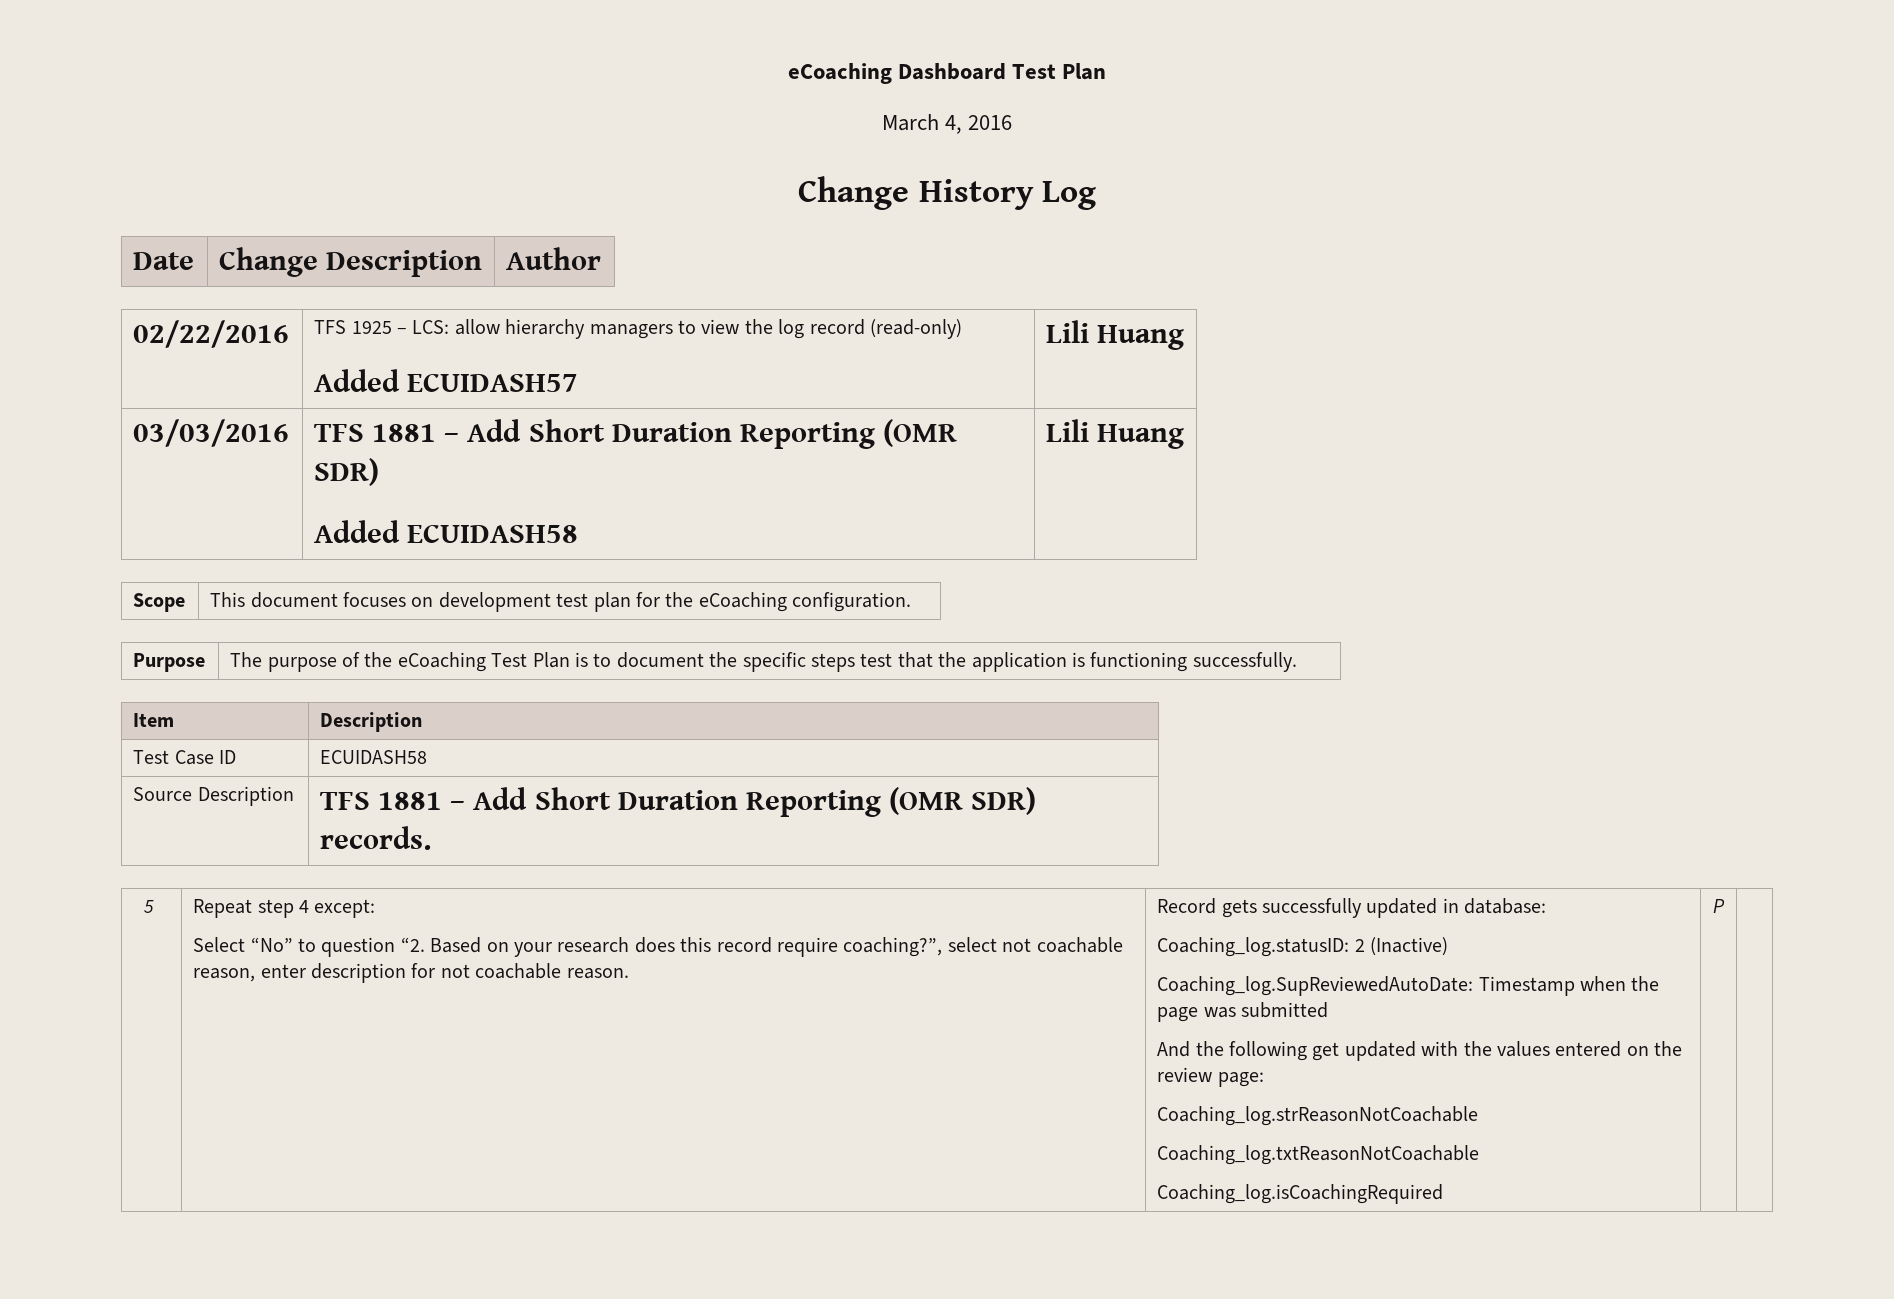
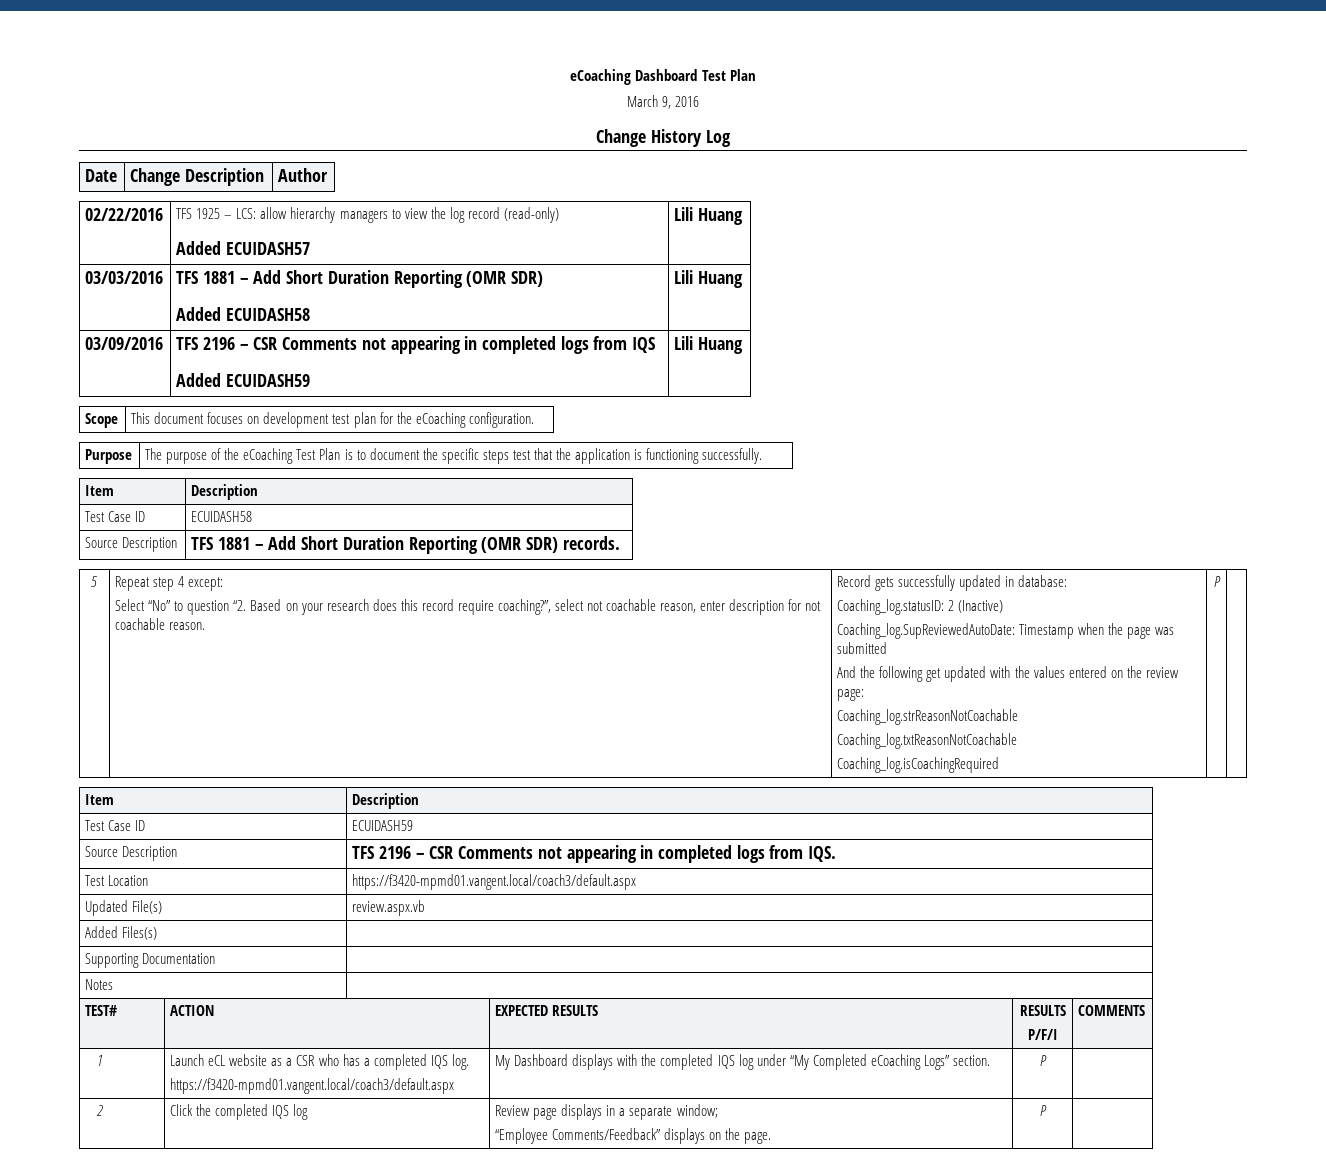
[945,115,962,134] 4, -> [662,96,671,109] 9,
(1185, 436) none -> [85,337,164,350] [176,336,656,354] [176,373,310,387] [674,336,743,354] // 03/09/2016 | TFS 2196 – CSR Comments not appearing in completed logs from IQS // Added ECUIDASH59 | Lili Huang
(1725, 906) none -> [85,794,115,805] [352,793,420,809] [85,820,146,831] [352,820,414,831] [85,846,178,861] [352,845,837,863] [85,875,149,886] [352,874,637,890] [85,900,163,916] [352,900,426,916] [85,926,158,940] [85,953,216,968] [85,979,114,990] [85,1005,118,1016] [170,1005,215,1016] [495,1005,599,1016] [1019,1005,1066,1016] [1027,1029,1058,1040] [1078,1005,1146,1016] [97,1055,104,1066] [170,1054,469,1070] [170,1078,455,1094] [495,1054,990,1070] [1039,1055,1047,1066] [96,1105,104,1116] [170,1104,309,1120] [495,1104,718,1120] [495,1128,772,1144] [1039,1105,1047,1116] // Item | Description // Test Case ID | ECUIDASH59 // Source Description | TFS 2196 – CSR Comments not appearing in completed logs from IQS. // Test Location | https://f3420-mpmd01.vangent.local/coach3/default.aspx // Updated File(s) | review.aspx.vb // Added Files(s) | // Supporting Documentation | // Notes | // TEST# | ACTION | EXPECTED RESULTS | RESULTS // P/F/I | COMMENTS // 1 | Launch eCL website as a CSR who has a completed IQS log. // https://f3420-mpmd01.vangent.local/coach3/default.aspx | My Dashboard displays with the completed IQS log under “My Completed eCoaching Logs” section. | P | // 2 | Click the completed IQS log | Review page displays in a separate window; // “Employee Comments/Feedback” displays on the page. | P |

